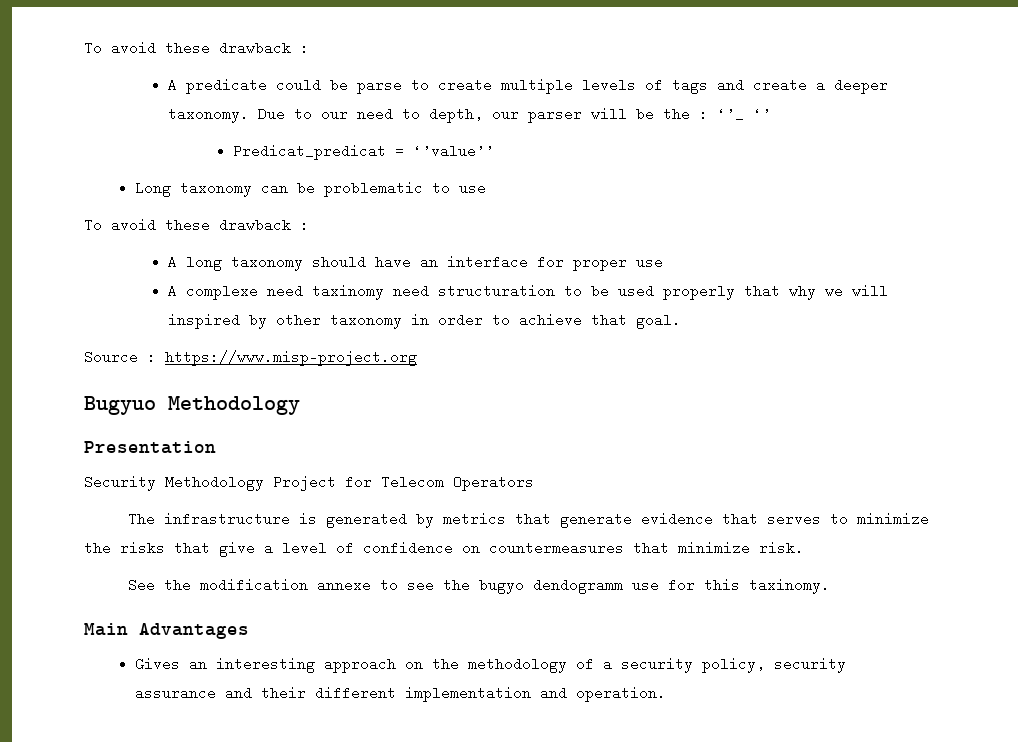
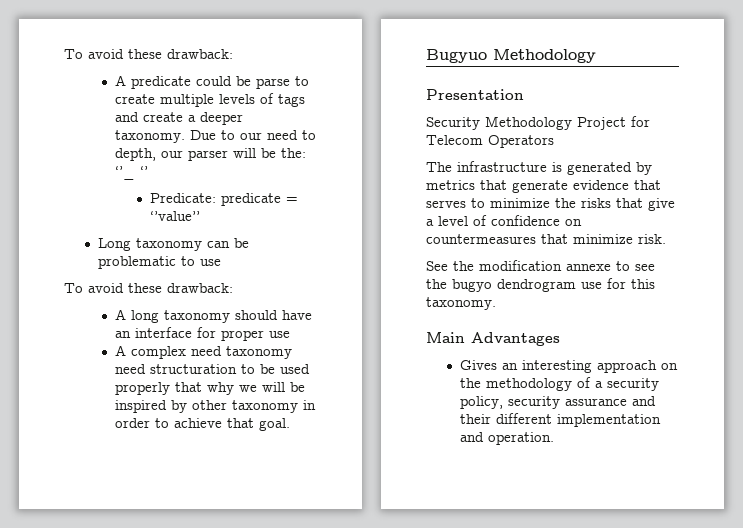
[84,41,309,55] To avoid these drawback : -> [64,49,233,59] To avoid these drawback:
[663,107,709,121] the : -> [281,148,307,158] the:
[233,144,387,160] Predicat_predicat -> [150,193,282,206] Predicate: predicate
[219,218,309,232] drawback : -> [167,283,233,293] drawback:
[186,284,385,300] complexe need taxinomy -> [131,346,293,359] complex need taxonomy
(889, 290) none -> [290,382,306,392] be
[84,350,417,366] // Source : https://www.misp-project.org -> (291, 424) none
[532,578,623,594] dendogramm -> [497,279,576,292] dendrogram
[748,578,830,594] taxinomy. -> [426,297,496,310] taxonomy.

